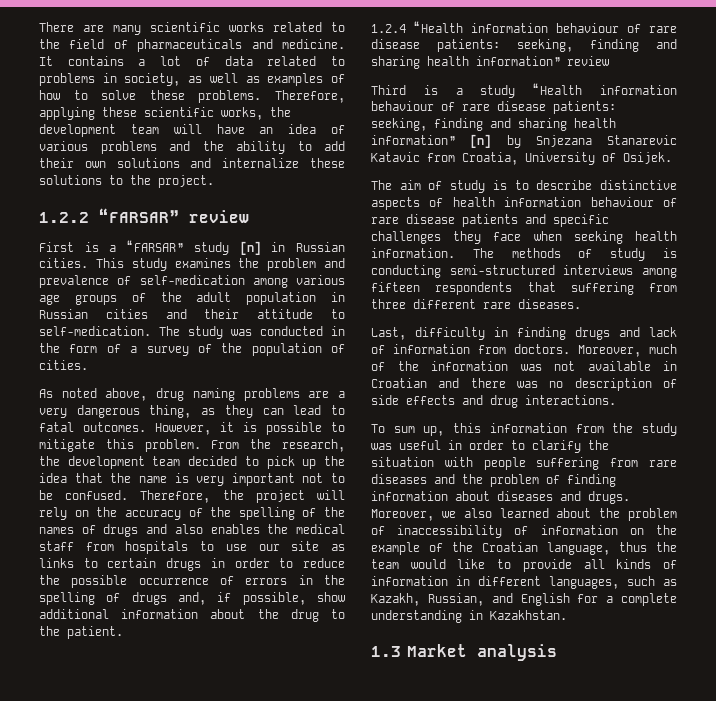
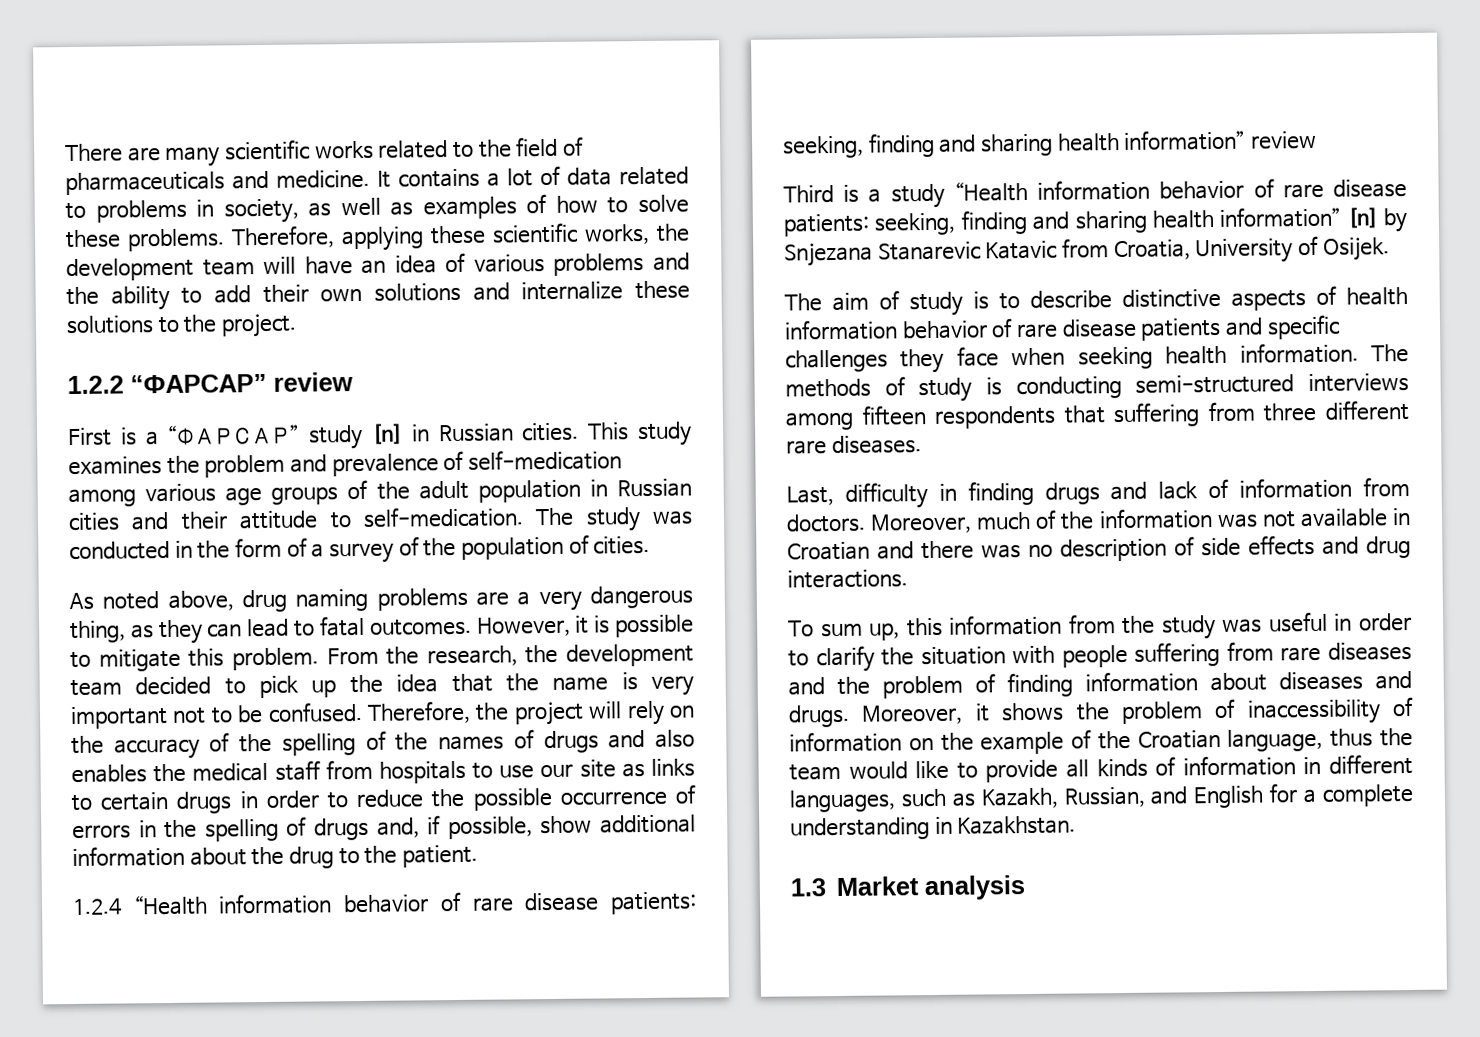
[99,208,179,223] “FARSAR” -> [130,373,267,394] “ФАРСАР”
[127,240,184,252] “FARSAR” -> [166,423,301,445] “ФАРСАР”
[556,23,619,33] behaviour -> [343,894,430,914] behavior
[371,101,434,111] behaviour -> [1159,180,1245,200] behavior
[590,197,654,207] behaviour -> [901,320,988,340] behavior
[441,508,592,518] we also learned about -> [974,702,1065,722] it shows

